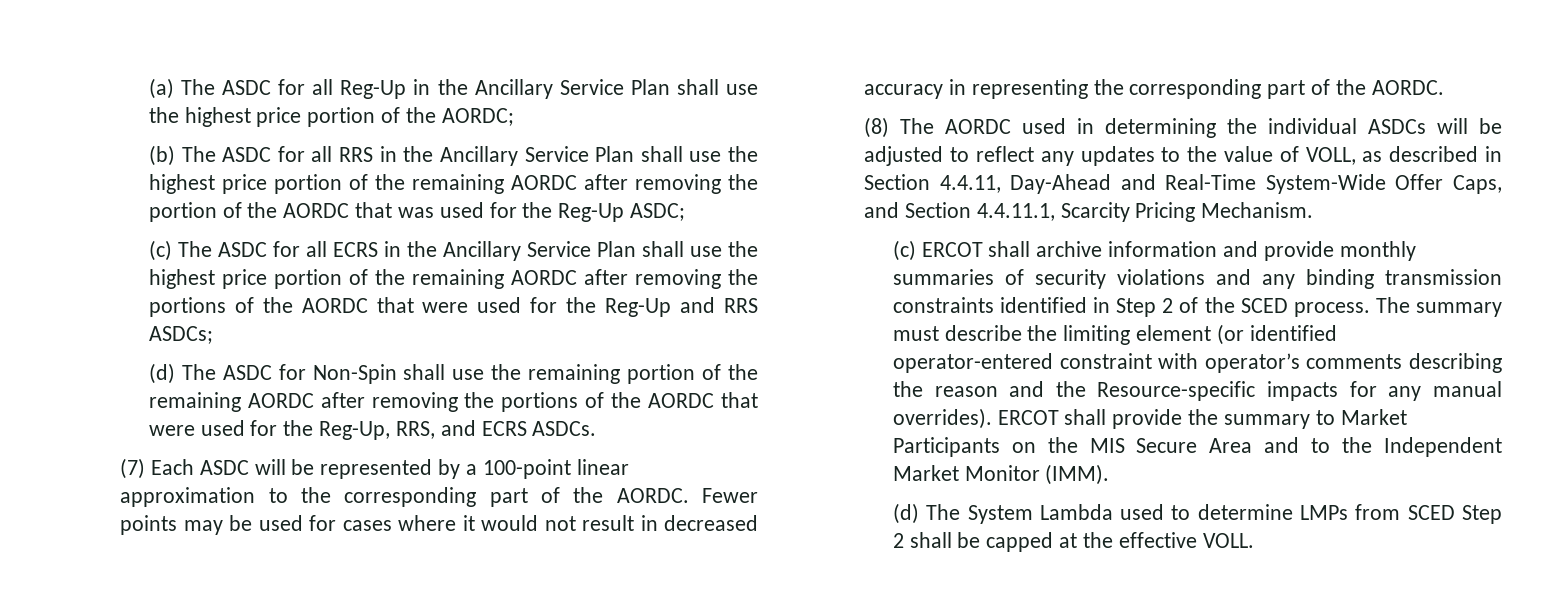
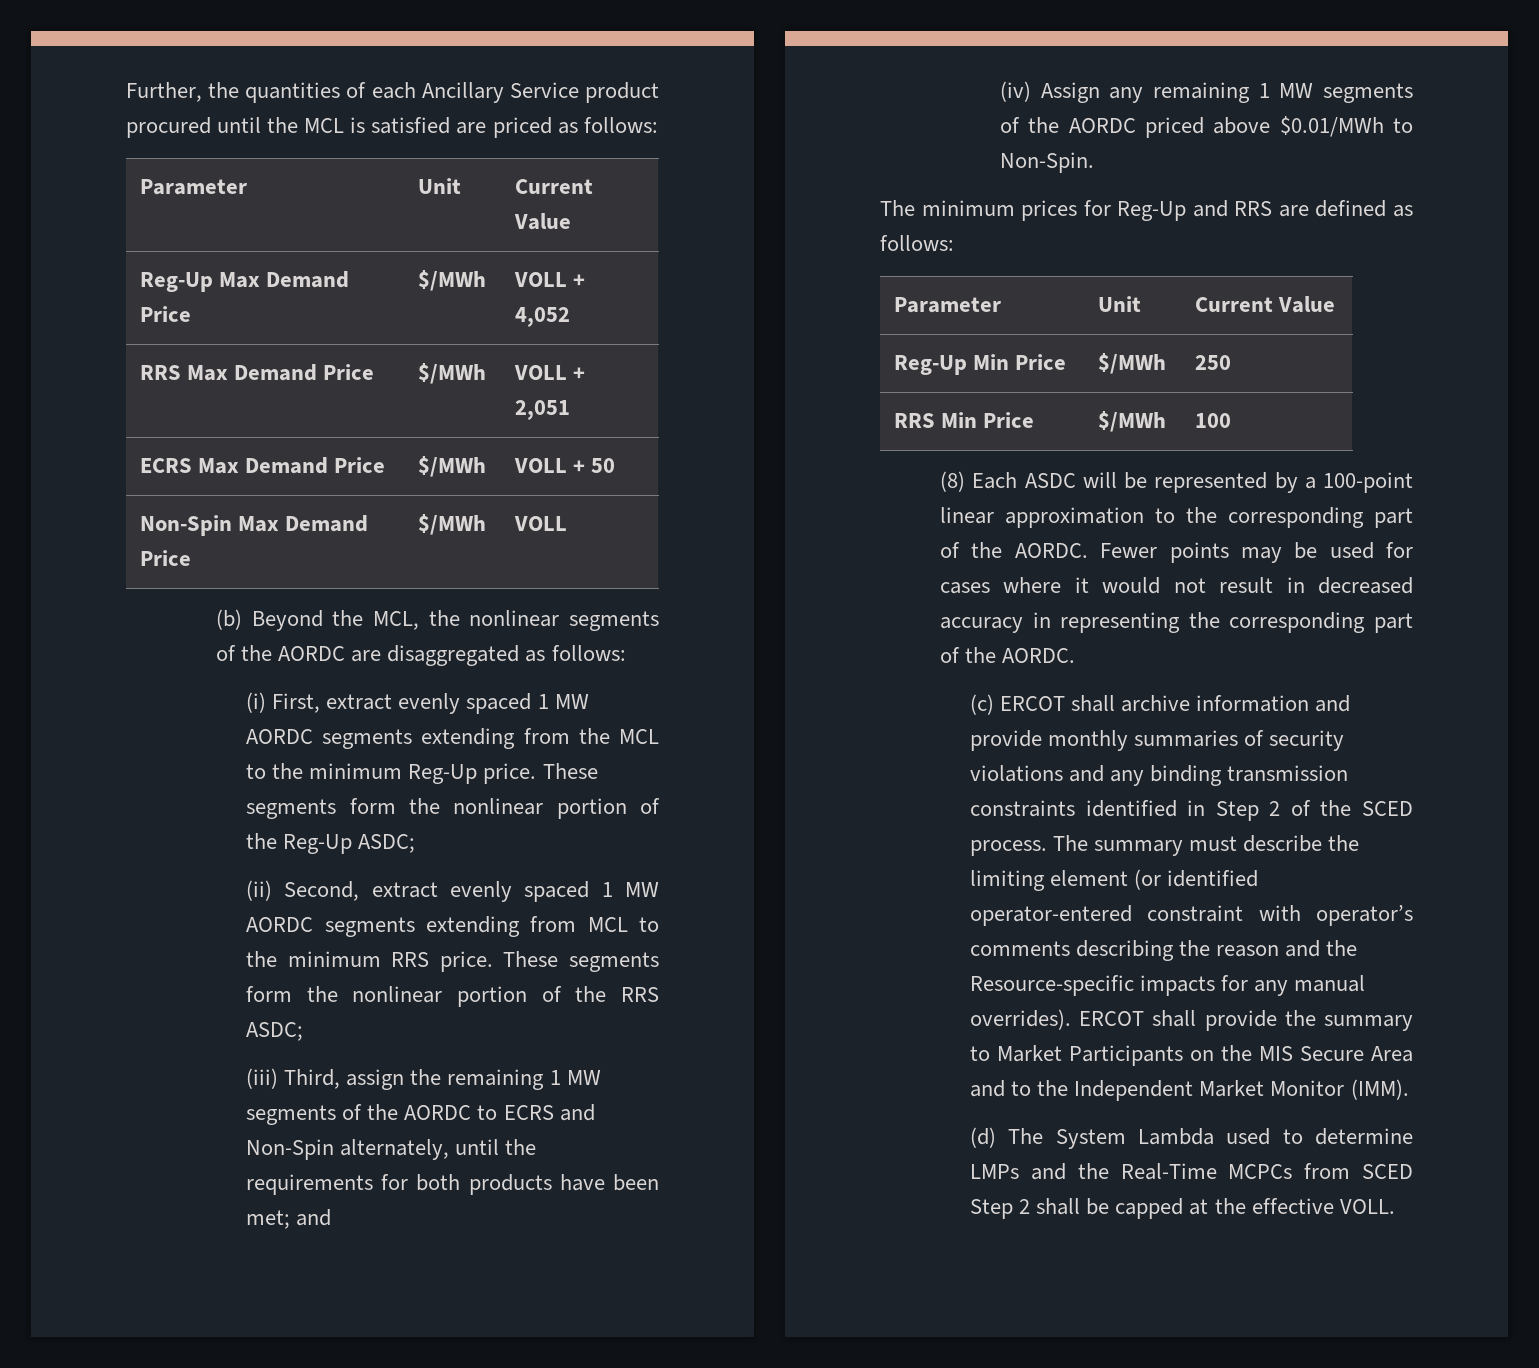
[148,78,758,99] [148,107,514,127] [148,145,758,166] [148,174,758,194] [148,202,685,222] [148,240,758,261] [148,269,758,289] [148,297,758,317] [148,326,213,344] [148,363,758,384] [148,392,758,412] [148,420,597,440] [120,458,146,479] (a) The ASDC for all Reg-Up in the Ancillary Service Plan shall use the highest price portion of the AORDC; // (b) The ASDC for all RRS in the Ancillary Service Plan shall use the highest price portion of the remaining AORDC after removing the portion of the AORDC that was used for the Reg-Up ASDC; // (c) The ASDC for all ECRS in the Ancillary Service Plan shall use the highest price portion of the remaining AORDC after removing the portions of the AORDC that were used for the Reg-Up and RRS ASDCs; // (d) The ASDC for Non-Spin shall use the remaining portion of the remaining AORDC after removing the portions of the AORDC that were used for the Reg-Up, RRS, and ECRS ASDCs. // (7) -> [126,82,659,103] [126,117,658,138] [139,179,247,195] [417,178,461,194] [514,179,593,194] [513,213,571,230] [139,271,350,292] [139,306,191,322] [417,270,486,291] [513,272,586,287] [514,307,570,327] [139,364,375,381] [417,363,486,384] [513,365,586,380] [514,400,570,420] [139,457,386,474] [417,456,486,477] [513,458,616,473] [139,515,369,536] [139,550,191,566] [417,514,486,535] [513,516,567,531] [216,609,659,631] [216,645,626,666] [246,692,589,714] [246,728,660,749] [246,763,598,784] [246,798,660,819] [246,833,416,854] [246,880,659,902] [246,916,659,937] [246,951,659,972] [246,986,659,1007] [246,1022,304,1041] [246,1068,601,1090] [246,1104,595,1125] [246,1139,537,1160] [246,1174,660,1195] [246,1209,332,1229] [1000,81,1413,103] [1000,116,1413,138] [1000,152,1095,173] [880,200,1413,221] [880,235,954,251] [893,297,1001,313] [1097,296,1141,312] [1194,296,1336,313] [893,354,1067,375] [1097,353,1166,374] [1194,355,1231,370] [893,412,1035,428] [1097,411,1166,432] [1194,413,1231,428] [940,471,966,492] Further, the quantities of each Ancillary Service product procured until the MCL is satisfied are priced as follows: // Parameter | Unit | Current Value // Reg-Up Max Demand Price | $/MWh | VOLL + 4,052 // RRS Max Demand Price | $/MWh | VOLL + 2,051 // ECRS Max Demand Price | $/MWh | VOLL + 50 // Non-Spin Max Demand Price | $/MWh | VOLL // (b) Beyond the MCL, the nonlinear segments of the AORDC are disaggregated as follows: // (i) First, extract evenly spaced 1 MW AORDC segments extending from the MCL to the minimum Reg-Up price. These segments form the nonlinear portion of the Reg-Up ASDC; // (ii) Second, extract evenly spaced 1 MW AORDC segments extending from MCL to the minimum RRS price. These segments form the nonlinear portion of the RRS ASDC; // (iii) Third, assign the remaining 1 MW segments of the AORDC to ECRS and Non-Spin alternately, until the requirements for both products have been met; and // (iv) Assign any remaining 1 MW segments of the AORDC priced above $0.01/MWh to Non-Spin. // The minimum prices for Reg-Up and RRS are defined as follows: // Parameter | Unit | Current Value // Reg-Up Min Price | $/MWh | 250 // RRS Min Price | $/MWh | 100 // (8)
[864,117,1502,138] [864,146,1502,166] [864,174,1502,194] [864,202,1314,222] // (8) The AORDC used in determining the individual ASDCs will be adjusted to reflect any updates to the value of VOLL, as described in Section 4.4.11, Day-Ahead and Real-Time System-Wide Offer Caps, and Section 4.4.11.1, Scarcity Pricing Mechanism. -> (1076, 655) none
(1349, 512) none -> [1030,1163,1293,1180] and the Real-Time MCPCs

